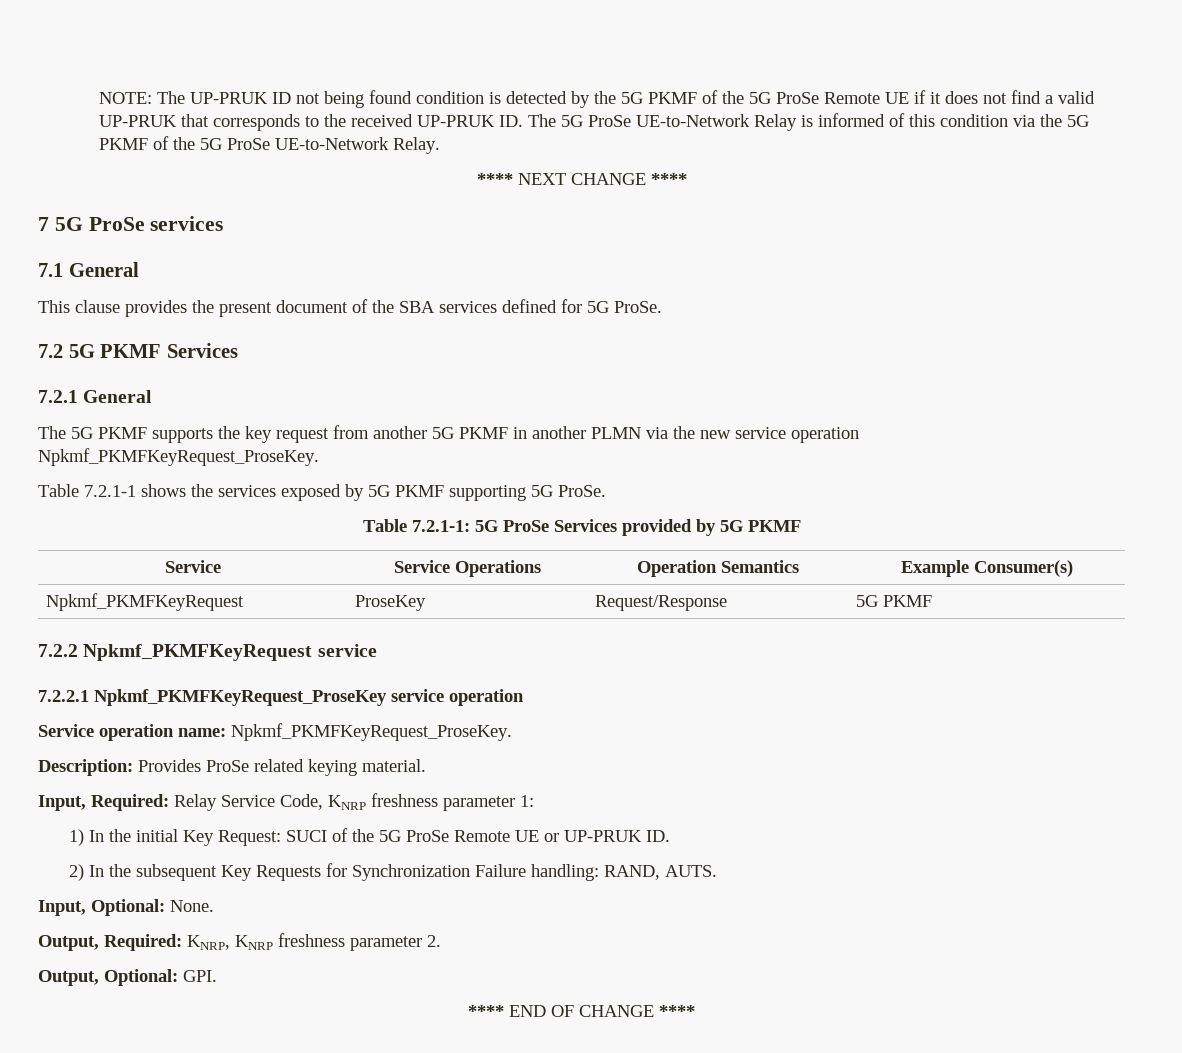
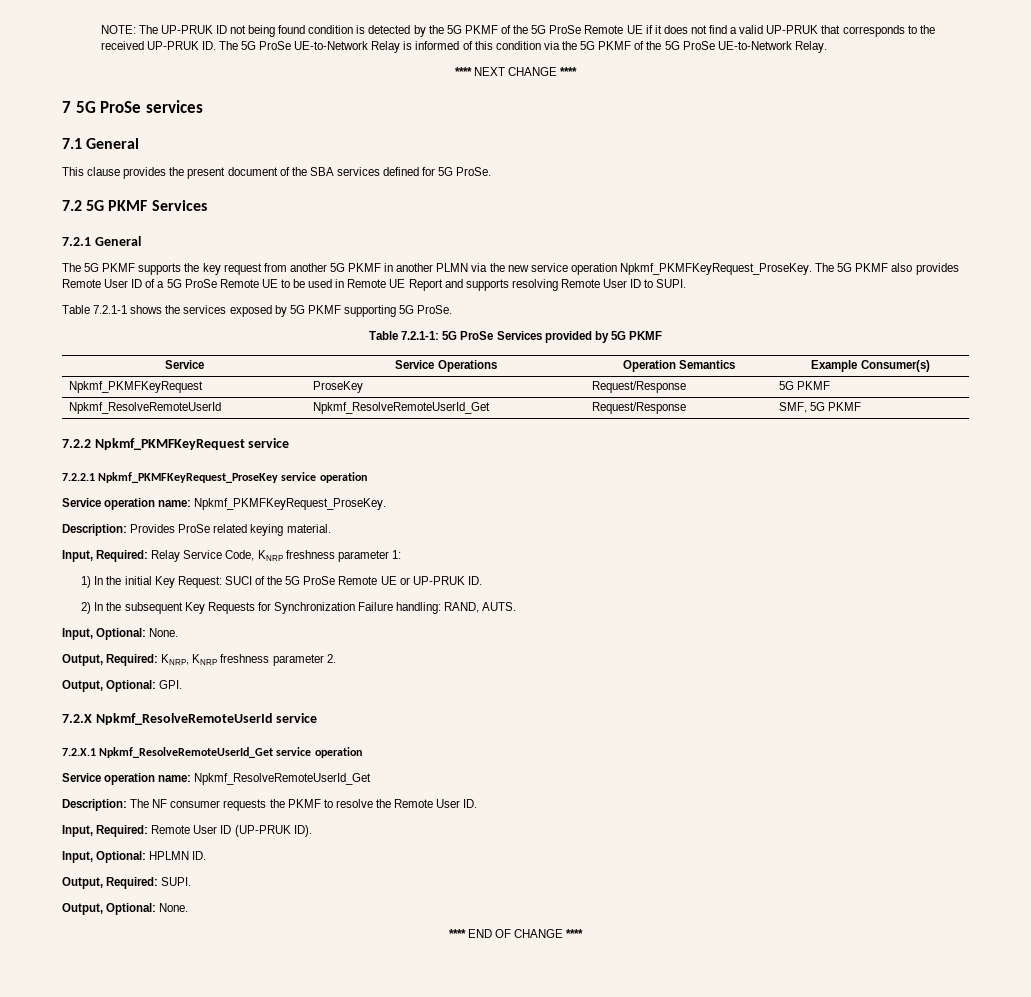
(319, 457) none -> [815,263,959,275] [62,279,687,291] The 5G PKMF also provides Remote User ID of a 5G ProSe Remote UE to be used in Remote UE Report and supports resolving Remote User ID to SUPI.
(932, 601) none -> [68,402,221,414] [312,402,490,414] [591,402,686,414] [778,402,861,413] // Npkmf_ResolveRemoteUserId | Npkmf_ResolveRemoteUserId_Get | Request/Response | SMF, 5G PKMF
(217, 976) none -> [62,713,318,725] [62,747,362,758] [62,773,372,785] [62,799,478,811] [62,825,312,837] [62,851,207,863] [62,877,192,889] [62,903,189,915] // 7.2.X Npkmf_ResolveRemoteUserId service // 7.2.X.1 Npkmf_ResolveRemoteUserId_Get service operation // Service operation name: Npkmf_ResolveRemoteUserId_Get // Description: The NF consumer requests the PKMF to resolve the Remote User ID. // Input, Required: Remote User ID (UP-PRUK ID). // Input, Optional: HPLMN ID. // Output, Required: SUPI. // Output, Optional: None.

